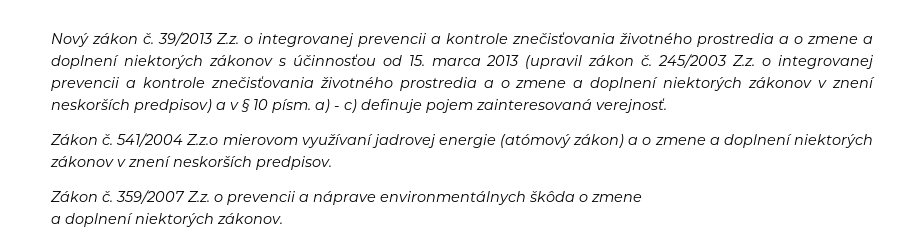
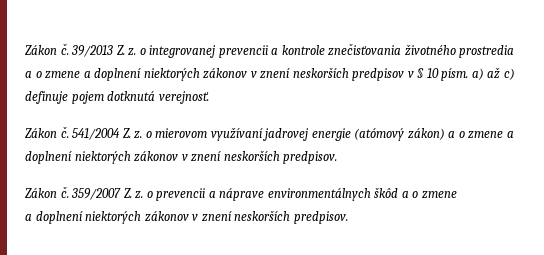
[51,32,873,47] [51,54,756,69] Nový zákon č. 39/2013 Z.z. o integrovanej prevencii a kontrole znečisťovania životného prostredia a o zmene a doplnení niektorých zákonov s účinnosťou od 15. marca 2013 (upravil zákon č. 245/2003 Z.z. -> [25,43,137,57] Zákon č. 39/2013 Z. z.
[134,99,226,113] predpisov) a -> [352,68,405,81] predpisov
[334,106,340,110] - -> [487,67,501,79] až
[476,99,592,110] zainteresovaná -> [107,91,156,101] dotknutá
[186,134,219,145] Z.z.o -> [122,128,152,139] Z. z. o
[187,191,210,202] Z.z. -> [123,188,144,199] Z. z.
[529,191,575,202] škôda -> [374,187,409,198] škôd a
[217,213,283,224] zákonov. -> [144,210,348,224] zákonov v znení neskorších predpisov.

